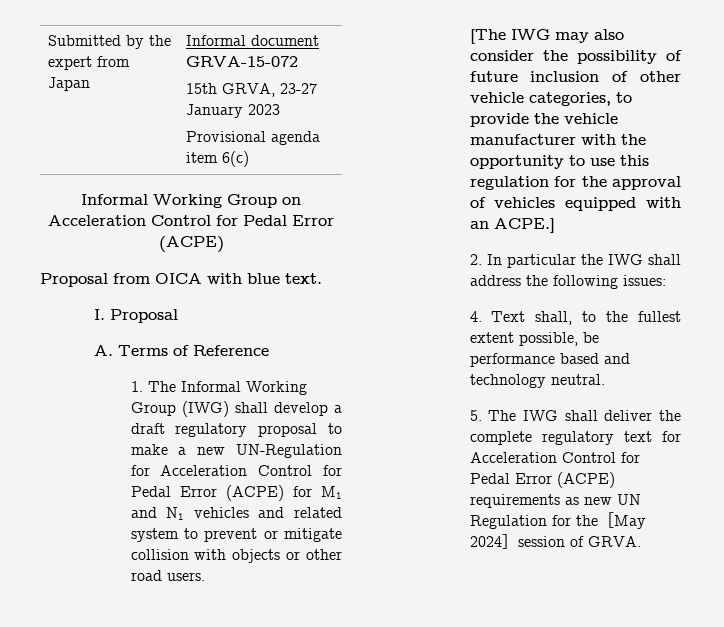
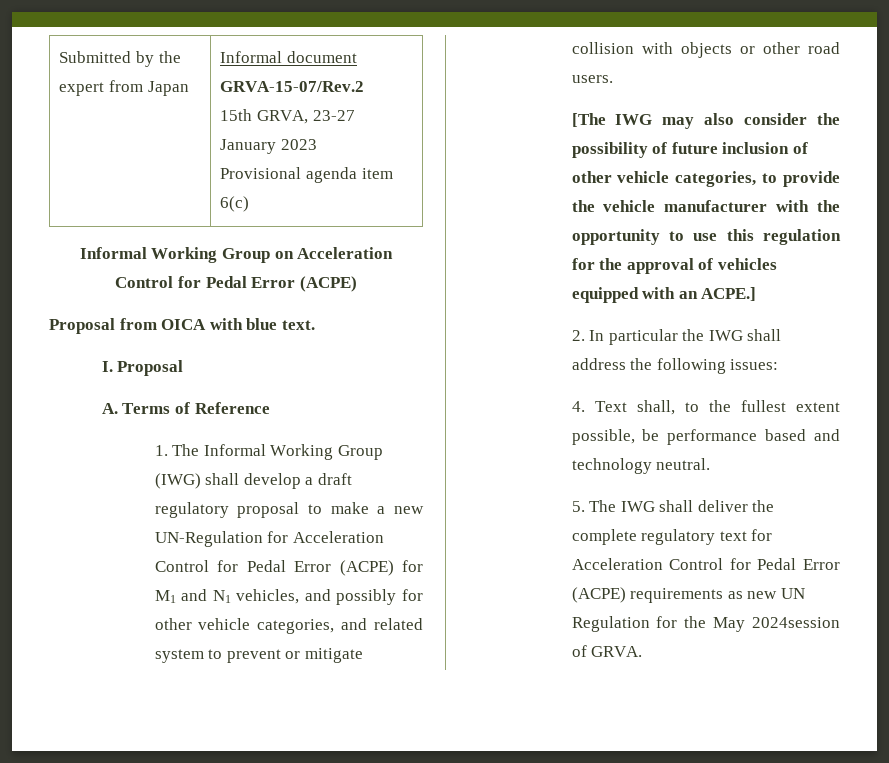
[185,56,298,67] GRVA-15-072 -> [220,81,365,92] GRVA-15-07/Rev.2
[193,507,249,518] vehicles -> [236,589,423,605] [154,618,335,634] vehicles, and possibly for other vehicle categories,
[597,512,646,529] [469,534,565,549] ［May 2024］session -> [713,617,840,632] May 2024session

